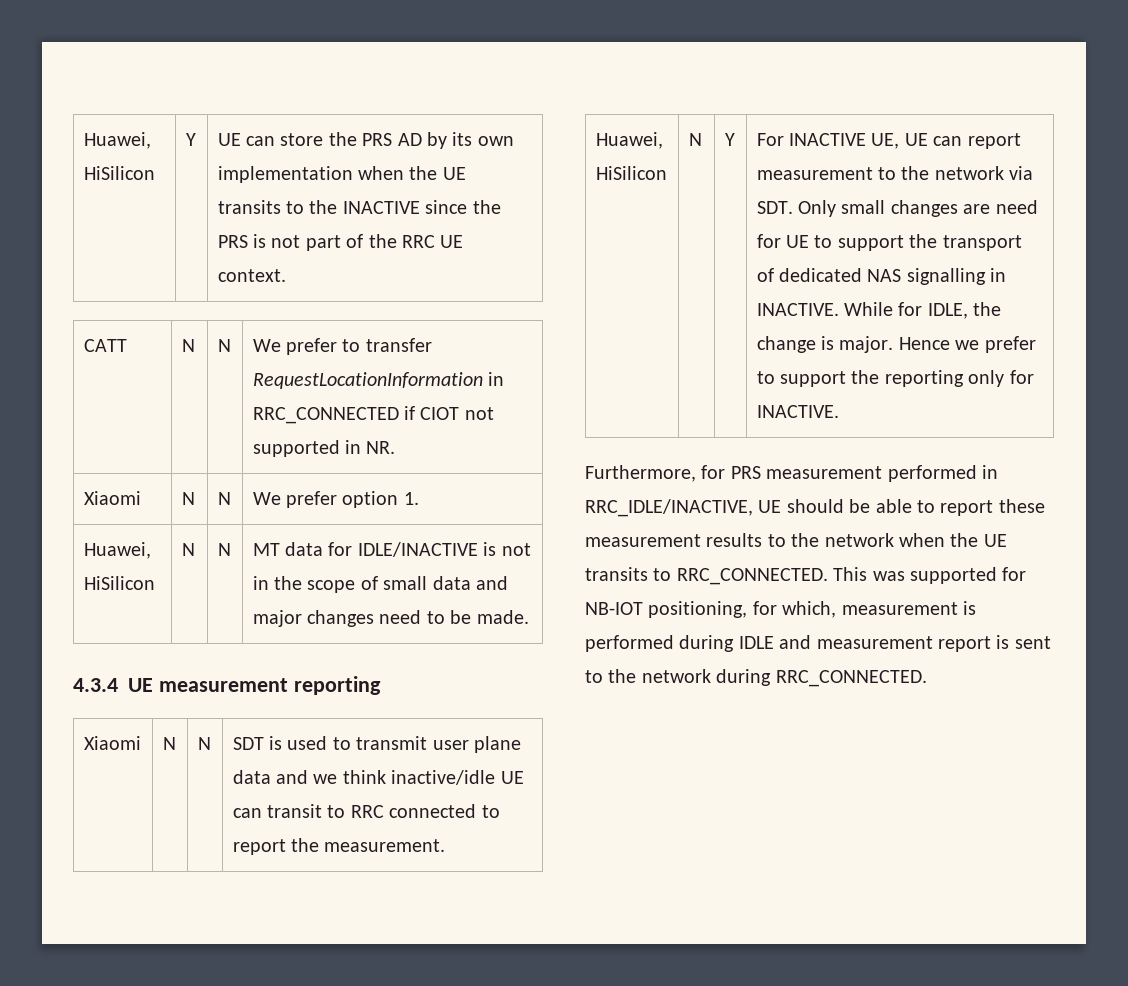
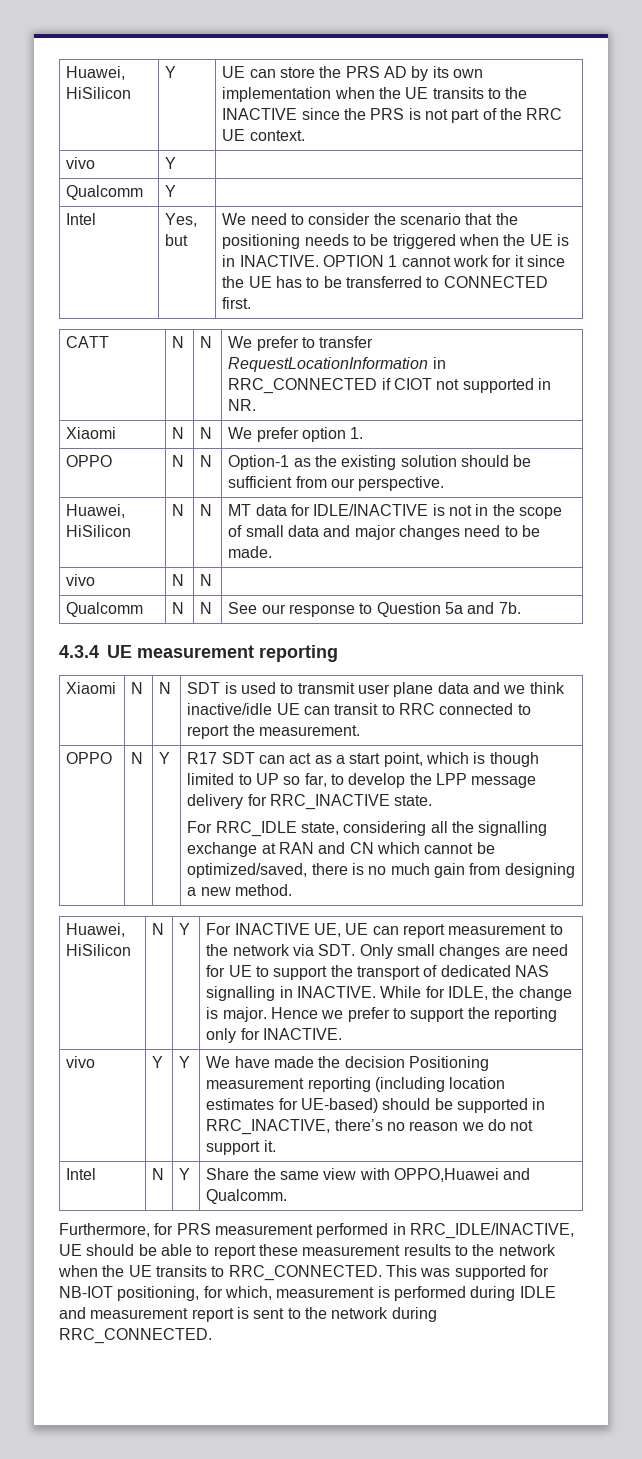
(286, 275) none -> [66,157,96,169] [165,157,177,169] [66,185,144,200] [165,185,177,197] [66,213,97,225] [165,213,198,227] [165,234,189,246] [222,213,518,225] [222,234,569,249] [222,255,565,267] [222,276,548,288] [222,297,252,309] // vivo | Y | // Qualcomm | Y | // Intel | Yes, but | We need to consider the scenario that the positioning needs to be triggered when the UE is in INACTIVE. OPTION 1 cannot work for it since the UE has to be transferred to CONNECTED first.
(419, 498) none -> [66,455,113,467] [172,455,185,467] [200,455,213,467] [228,455,532,470] [228,476,445,491] // OPPO | N | N | Option-1 as the existing solution should be sufficient from our perspective.
(529, 617) none -> [66,574,96,586] [172,574,185,586] [200,574,213,586] [66,602,144,617] [172,602,185,614] [200,602,213,614] [228,602,521,617] // vivo | N | N | // Qualcomm | N | N | See our response to Question 5a and 7b.
(446, 845) none -> [66,752,113,764] [131,752,144,764] [159,752,171,764] [187,752,539,767] [187,773,537,788] [187,794,433,810] [187,821,548,837] [187,842,495,857] [187,863,575,878] [187,884,293,896] // OPPO | N | Y | R17 SDT can act as a start point, which is though limited to UP so far, to develop the LPP message delivery for RRC_INACTIVE state. // For RRC_IDLE state, considering all the signalling exchange at RAN and CN which cannot be optimized/saved, there is no much gain from designing a new method.
(839, 411) none -> [66,1056,96,1068] [152,1056,164,1068] [179,1056,191,1068] [206,1056,489,1071] [206,1077,506,1092] [206,1098,546,1113] [206,1119,534,1135] [206,1140,276,1155] [66,1168,97,1180] [152,1168,165,1180] [179,1168,191,1180] [206,1168,531,1182] [206,1189,288,1204] // vivo | Y | Y | We have made the decision Positioning measurement reporting (including location estimates for UE-based) should be supported in RRC_INACTIVE, there’s no reason we do not support it. // Intel | N | Y | Share the same view with OPPO,Huawei and Qualcomm.

